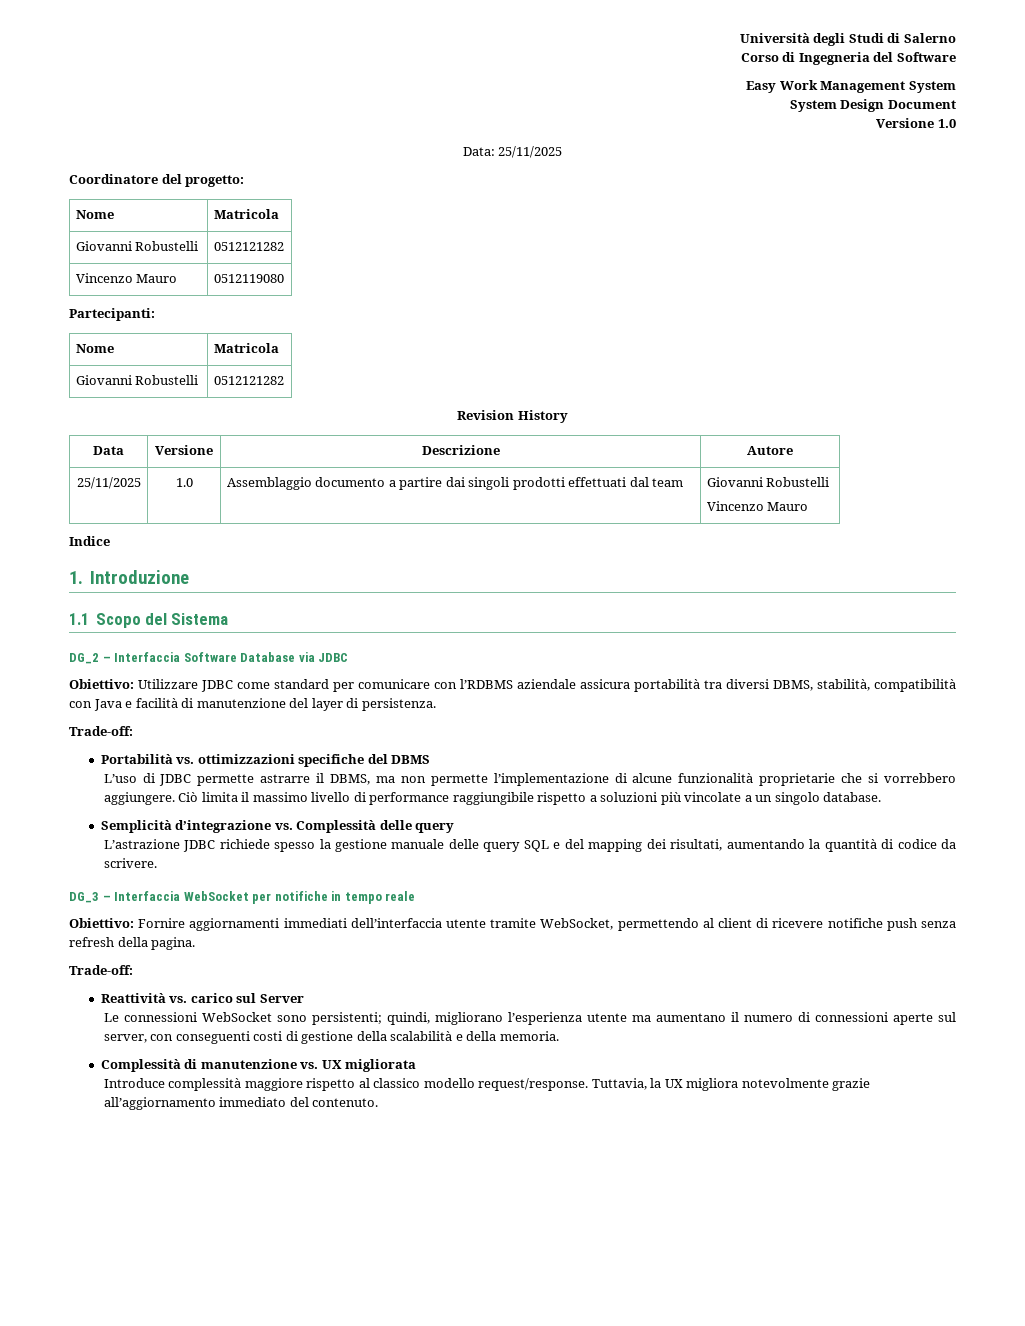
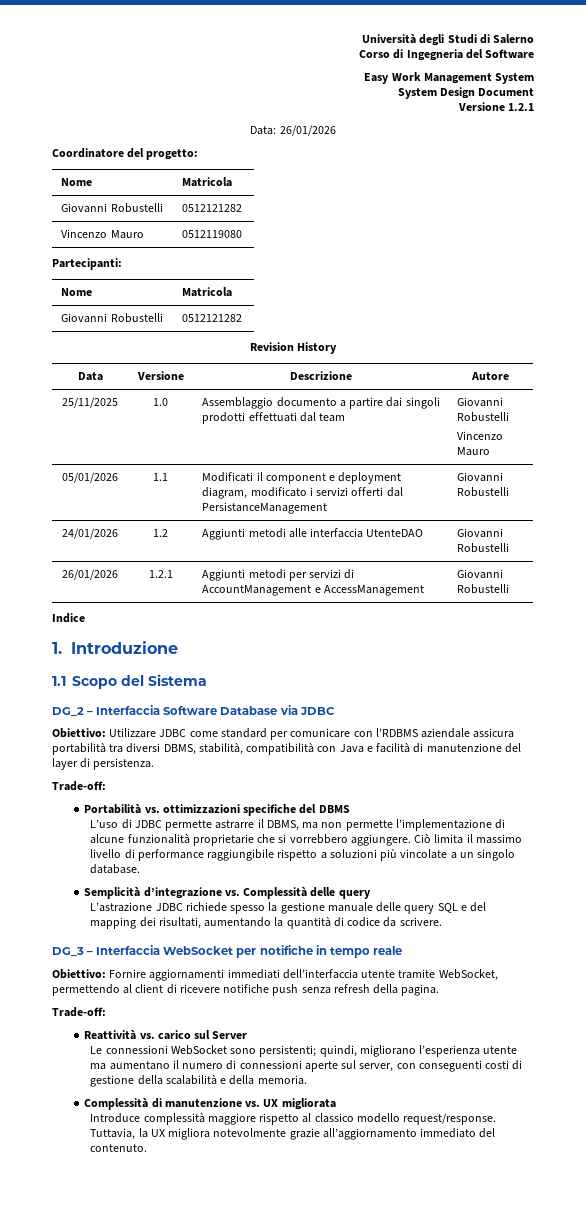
[938,119,956,128] 1.0 -> [508,103,534,111] 1.2.1
[498,146,563,158] 25/11/2025 -> [279,125,336,136] 26/01/2026
(809, 506) none -> [62,472,118,483] [153,473,168,481] [202,472,402,484] [202,487,403,499] [202,502,328,514] [457,472,504,482] [457,487,510,497] [62,528,118,539] [153,529,168,537] [202,528,424,540] [457,528,504,538] [457,543,510,553] [62,569,118,580] [148,570,173,578] [202,569,355,581] [202,585,424,596] [457,569,504,579] [457,584,510,594] // 05/01/2026 | 1.1 | Modificati il component e deployment diagram, modificato i servizi offerti dal PersistanceManagement | Giovanni Robustelli // 24/01/2026 | 1.2 | Aggiunti metodi alle interfaccia UtenteDAO | Giovanni Robustelli // 26/01/2026 | 1.2.1 | Aggiunti metodi per servizi di AccountManagement e AccessManagement | Giovanni Robustelli

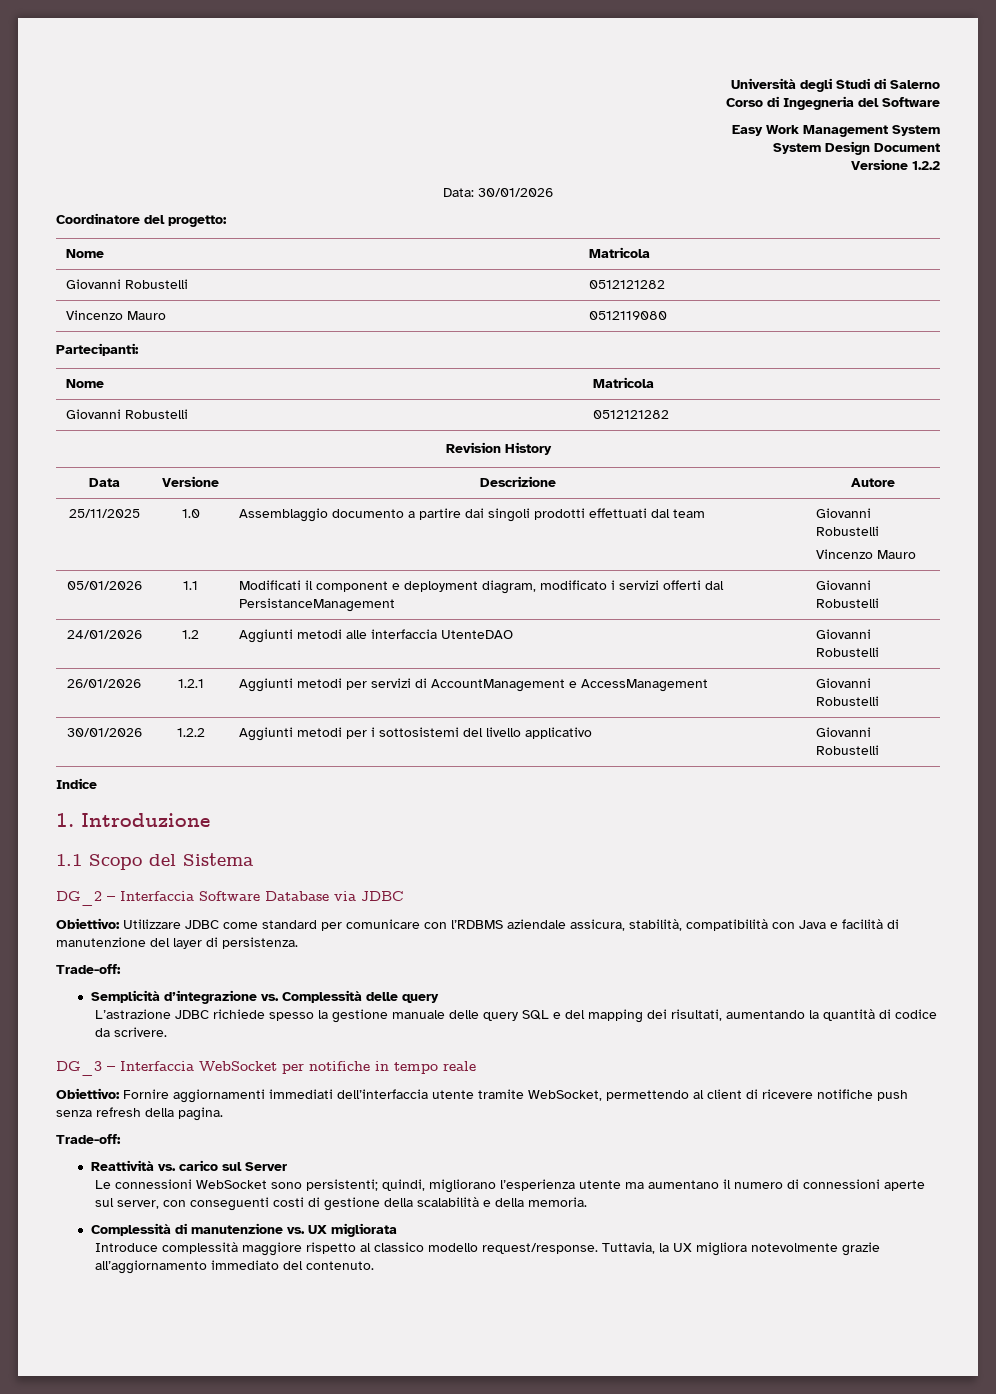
[508,103,534,111] 1.2.1 -> [912,161,940,170] 1.2.2
[279,125,336,136] 26/01/2026 -> [478,188,553,197] 30/01/2026
(510, 589) none -> [66,728,142,737] [176,728,205,737] [238,727,592,741] [815,727,871,737] [815,745,879,755] // 30/01/2026 | 1.2.2 | Aggiunti metodi per i sottosistemi del livello applicativo | Giovanni Robustelli
[473,728,515,738] [52,743,196,755] assicura portabilità tra diversi DBMS, -> [570,919,625,931] assicura,
[84,804,350,816] [90,819,505,831] [90,834,522,846] [90,849,515,861] [90,864,141,874] // Portabilità vs. ottimizzazioni specifiche del DBMS // L’uso di JDBC permette astrarre il DBMS, ma non permette l’implementazione di alcune funzionalità proprietarie che si vorrebbero aggiungere. Ciò limita il massimo livello di performance raggiungibile rispetto a soluzioni più vincolate a un singolo database. -> (121, 969) none

